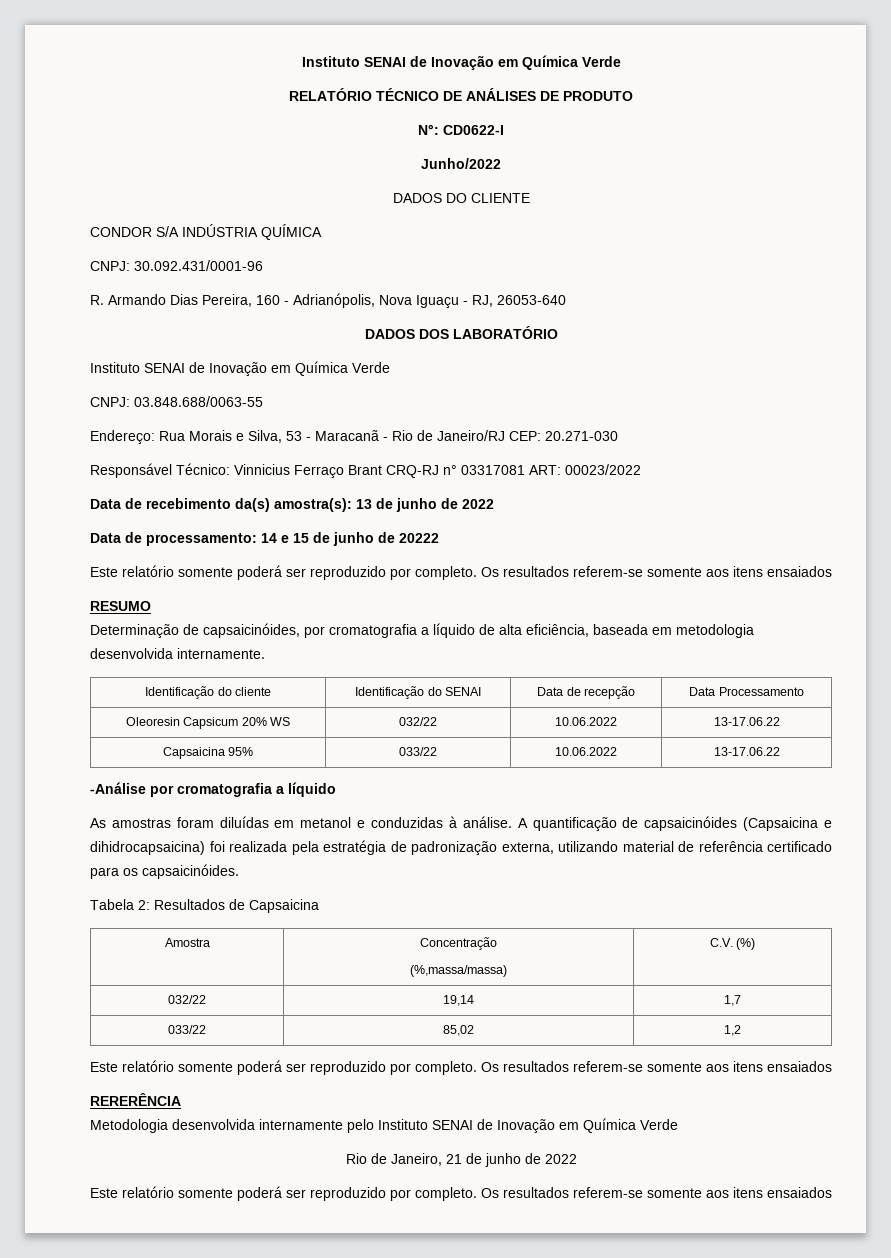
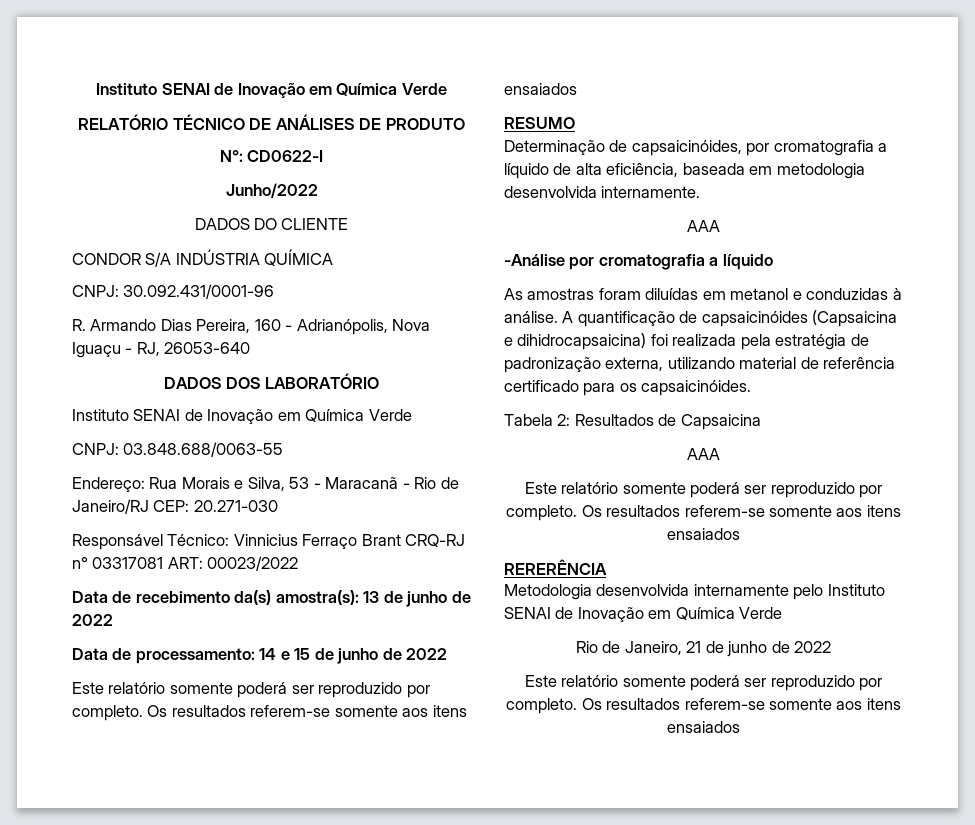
[399,533,439,543] 20222 -> [406,648,448,660] 2022
[145,686,271,699] [355,686,481,699] [537,686,635,699] [689,687,804,696] [125,717,291,729] [399,717,437,726] [555,717,617,726] [713,717,780,726] [162,747,254,759] [399,747,437,756] [555,747,617,756] [713,747,780,756] // Identificação do cliente | Identificação do SENAI | Data de recepção | Data Processamento // Oleoresin Capsicum 20% WS | 032/22 | 10.06.2022 | 13-17.06.22 // Capsaicina 95% | 033/22 | 10.06.2022 | 13-17.06.22 -> [687,220,720,232] // AAA
[164,938,210,947] [420,937,497,950] [410,965,507,977] [709,938,756,950] [168,995,206,1004] [443,995,474,1006] [724,995,741,1006] [168,1025,206,1034] [443,1025,474,1036] [724,1025,741,1036] // Amostra | Concentração // (%,massa/massa) | C.V. (%) // 032/22 | 19,14 | 1,7 // 033/22 | 85,02 | 1,2 -> [687,448,720,460] // AAA

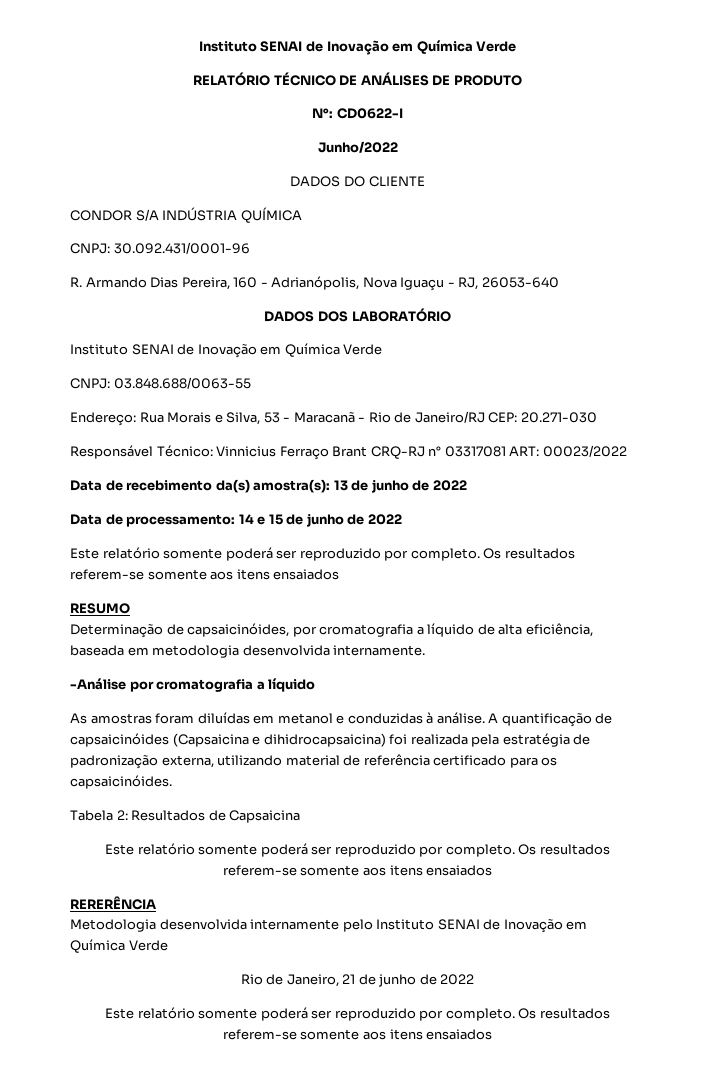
[687,220,720,232] // AAA -> (426, 650) none
[687,448,720,460] // AAA -> (301, 816) none

